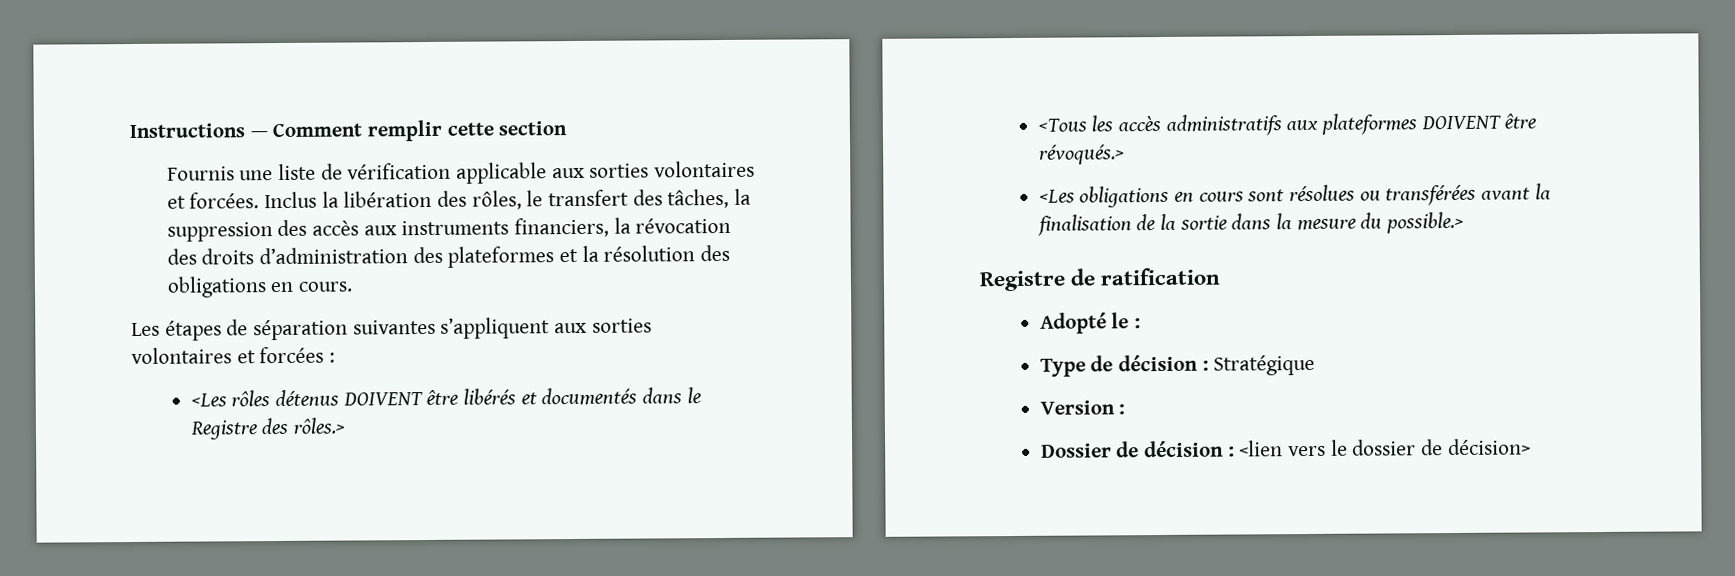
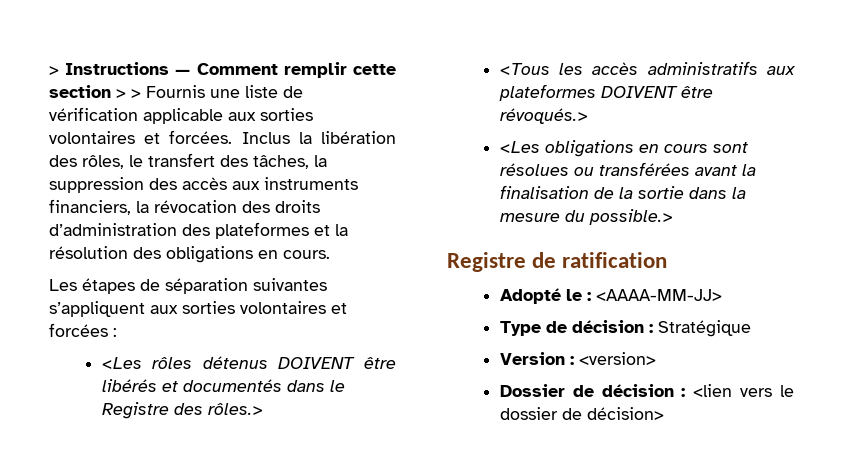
(129, 131) none -> [49,66,59,75] >
(568, 128) // -> [116,89,141,98] > >
(1142, 323) none -> [595,289,722,301] <AAAA-MM-JJ>
(1126, 409) none -> [578,352,656,365] <version>

